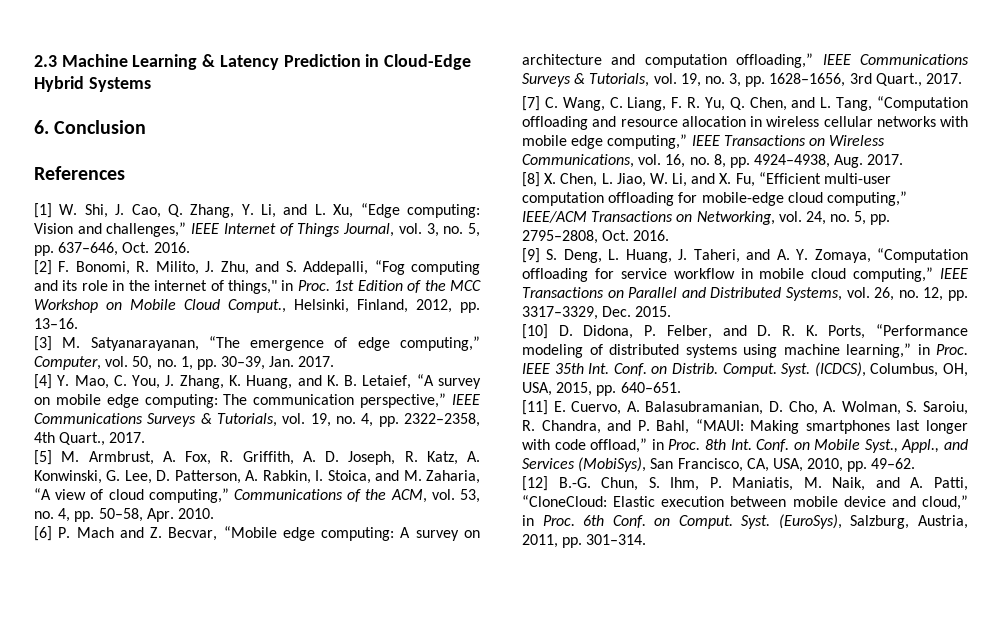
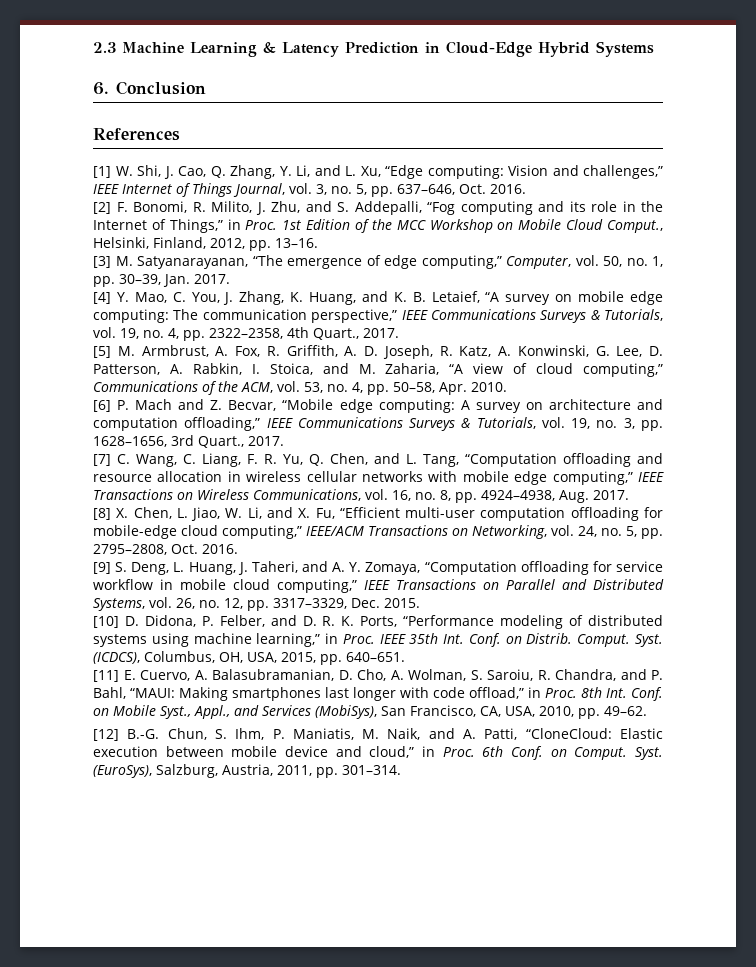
[154,280,277,294] internet of things," -> [93,219,223,233] Internet of Things,”

